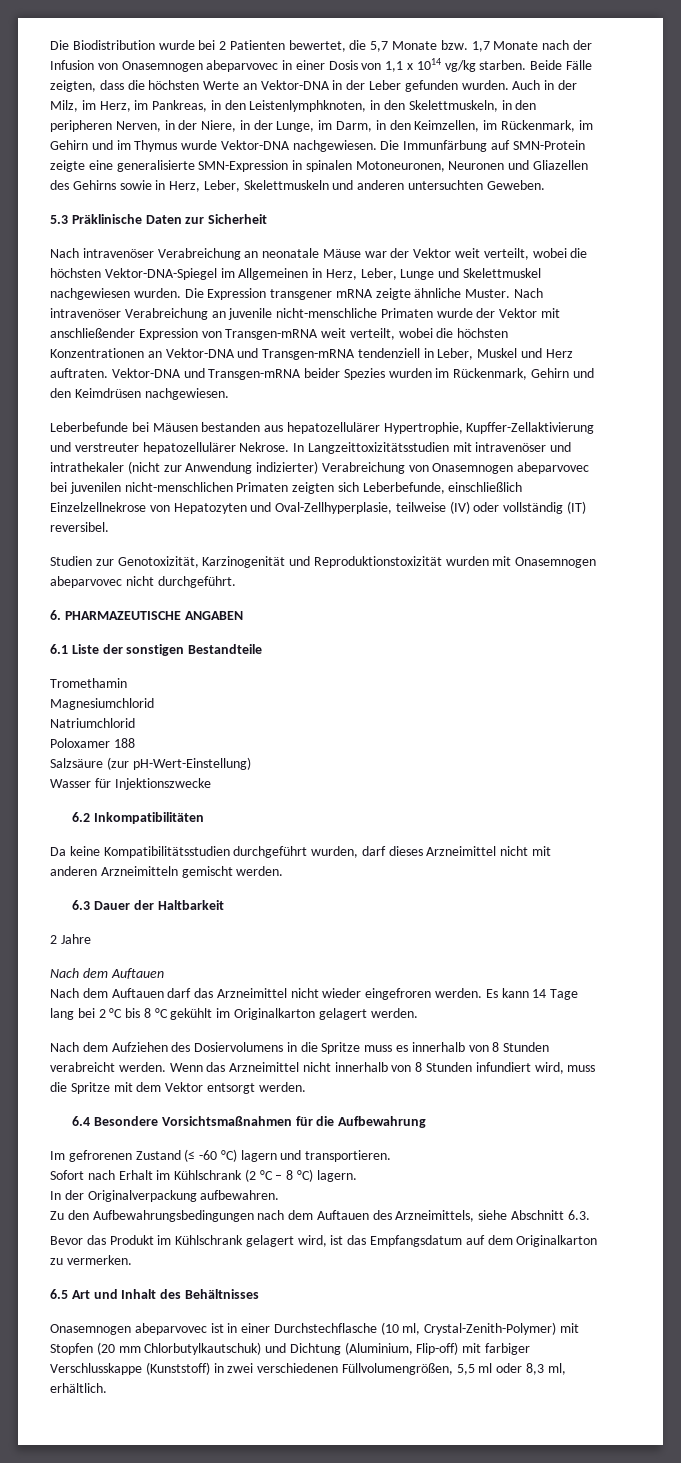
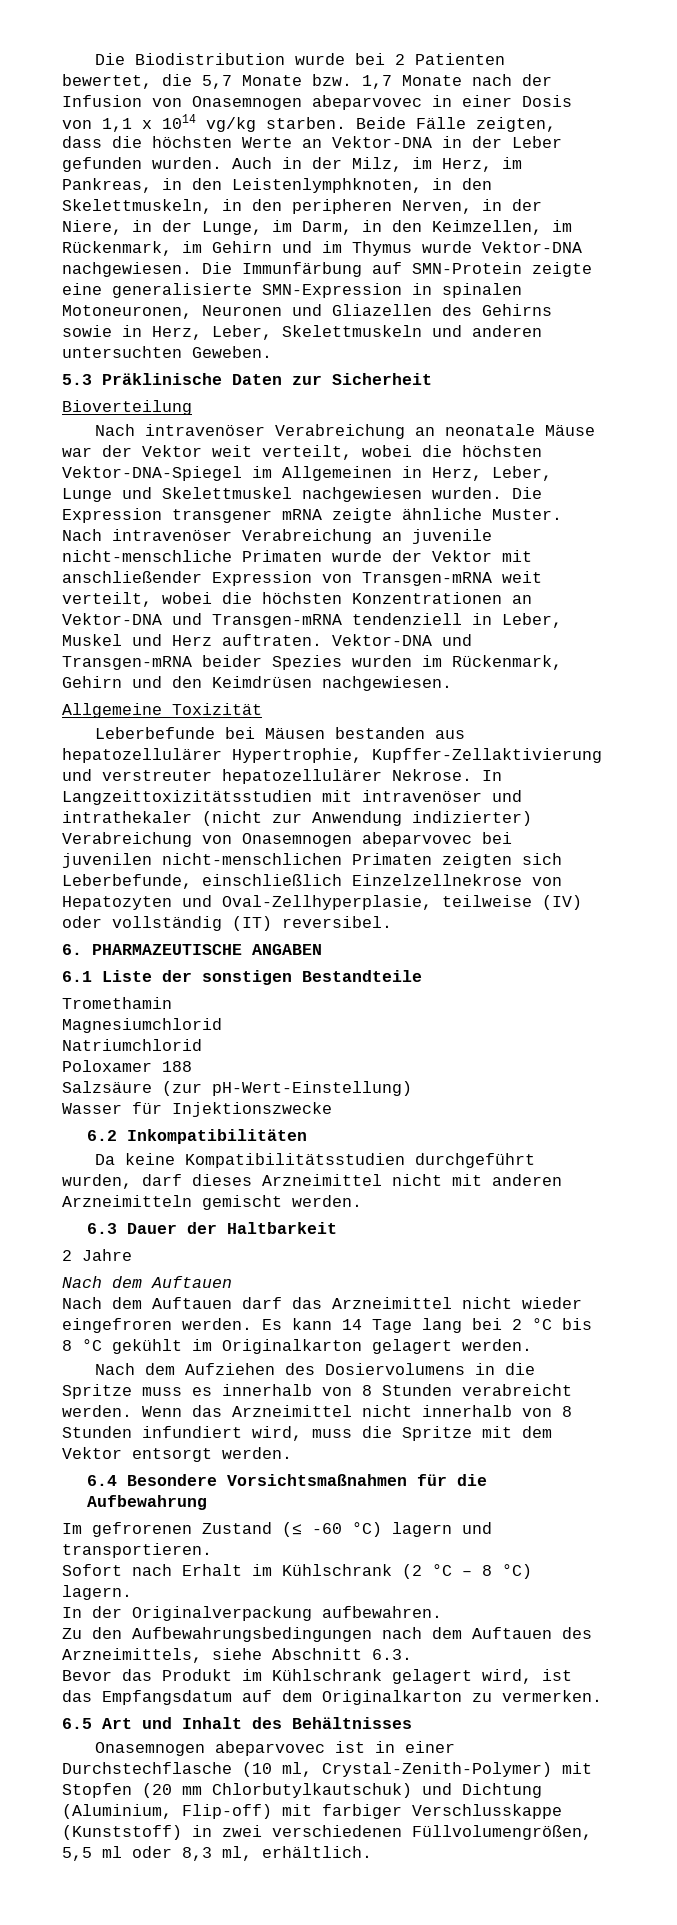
(268, 219) none -> [62,400,192,415] // Bioverteilung
(229, 394) none -> [62,703,262,718] // Allgemeine Toxizität
[50,556,597,568] [50,576,236,588] // Studien zur Genotoxizität, Karzinogenität und Reproduktionstoxizität wurden mit Onasemnogen abeparvovec nicht durchgeführt. -> (392, 922) none

